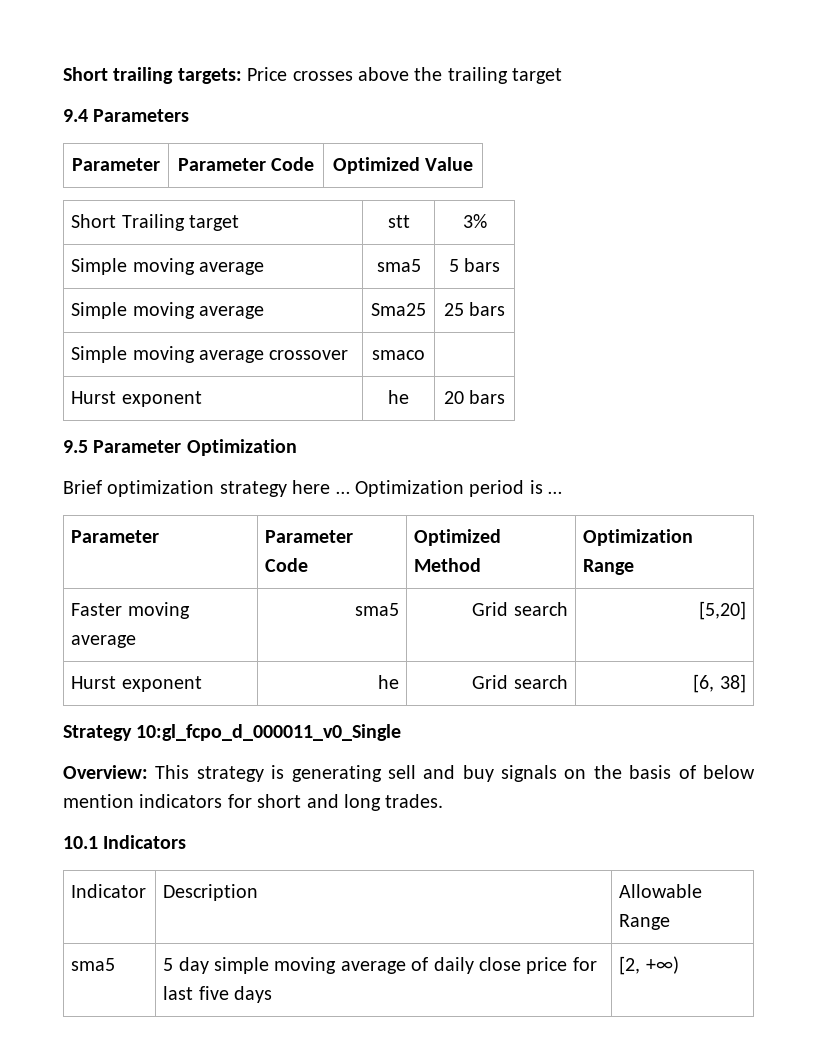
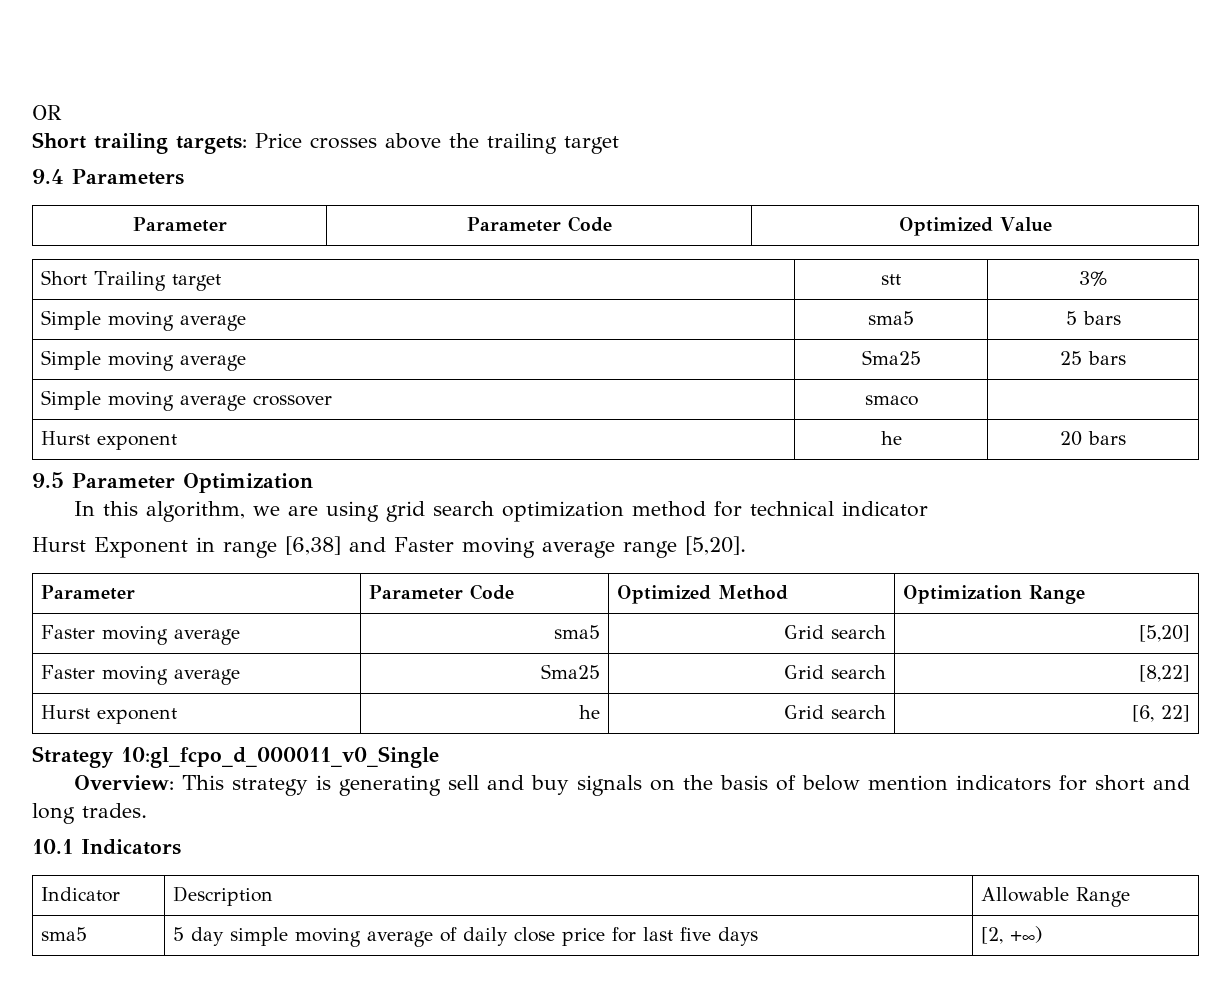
(63, 74) none -> [32,105,62,120] OR //
[63,480,563,497] Brief optimization strategy here … Optimization period is … -> [74,501,929,522] [32,536,746,558] In this algorithm, we are using grid search optimization method for technical indicator // Hurst Exponent in range [6,38] and Faster moving average range [5,20].
(746, 610) none -> [41,665,241,685] [540,664,600,679] [783,665,886,679] [1138,665,1190,682] // Faster moving average | Sma25 | Grid search | [8,22]
[719,674,746,693] 38] -> [1160,705,1190,722] 22]

